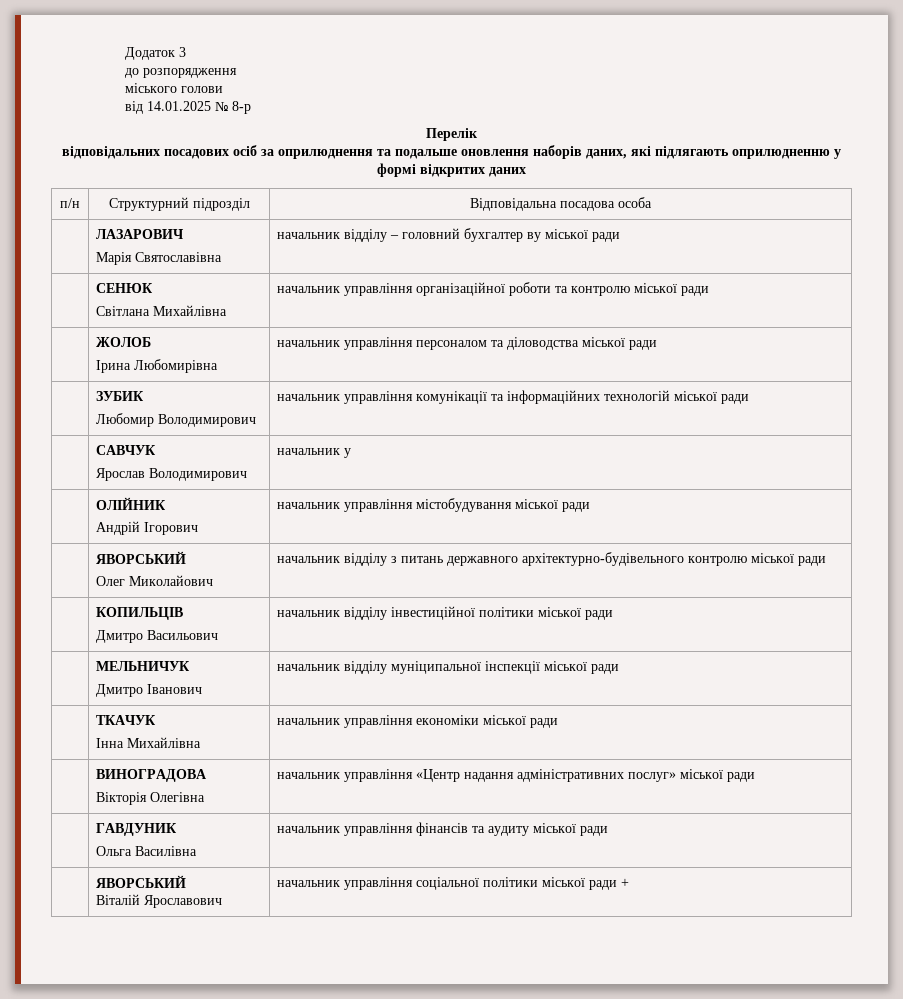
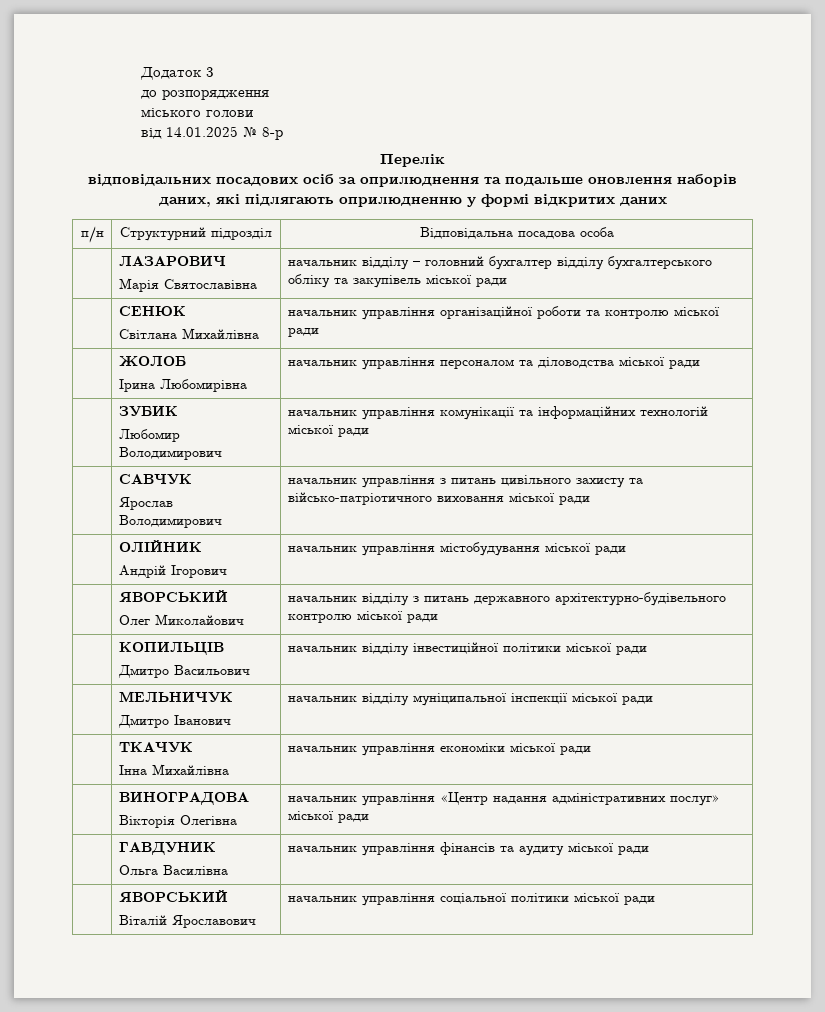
[527,232,542,242] ву -> [556,256,712,270] [287,274,421,288] відділу бухгалтерського обліку та закупівель
[344,448,352,458] у -> [361,475,643,488] [287,492,590,505] управління з питань цивільного захисту та військо-патріотичного виховання міської ради
[621,878,630,887] + -> (655, 900) none

